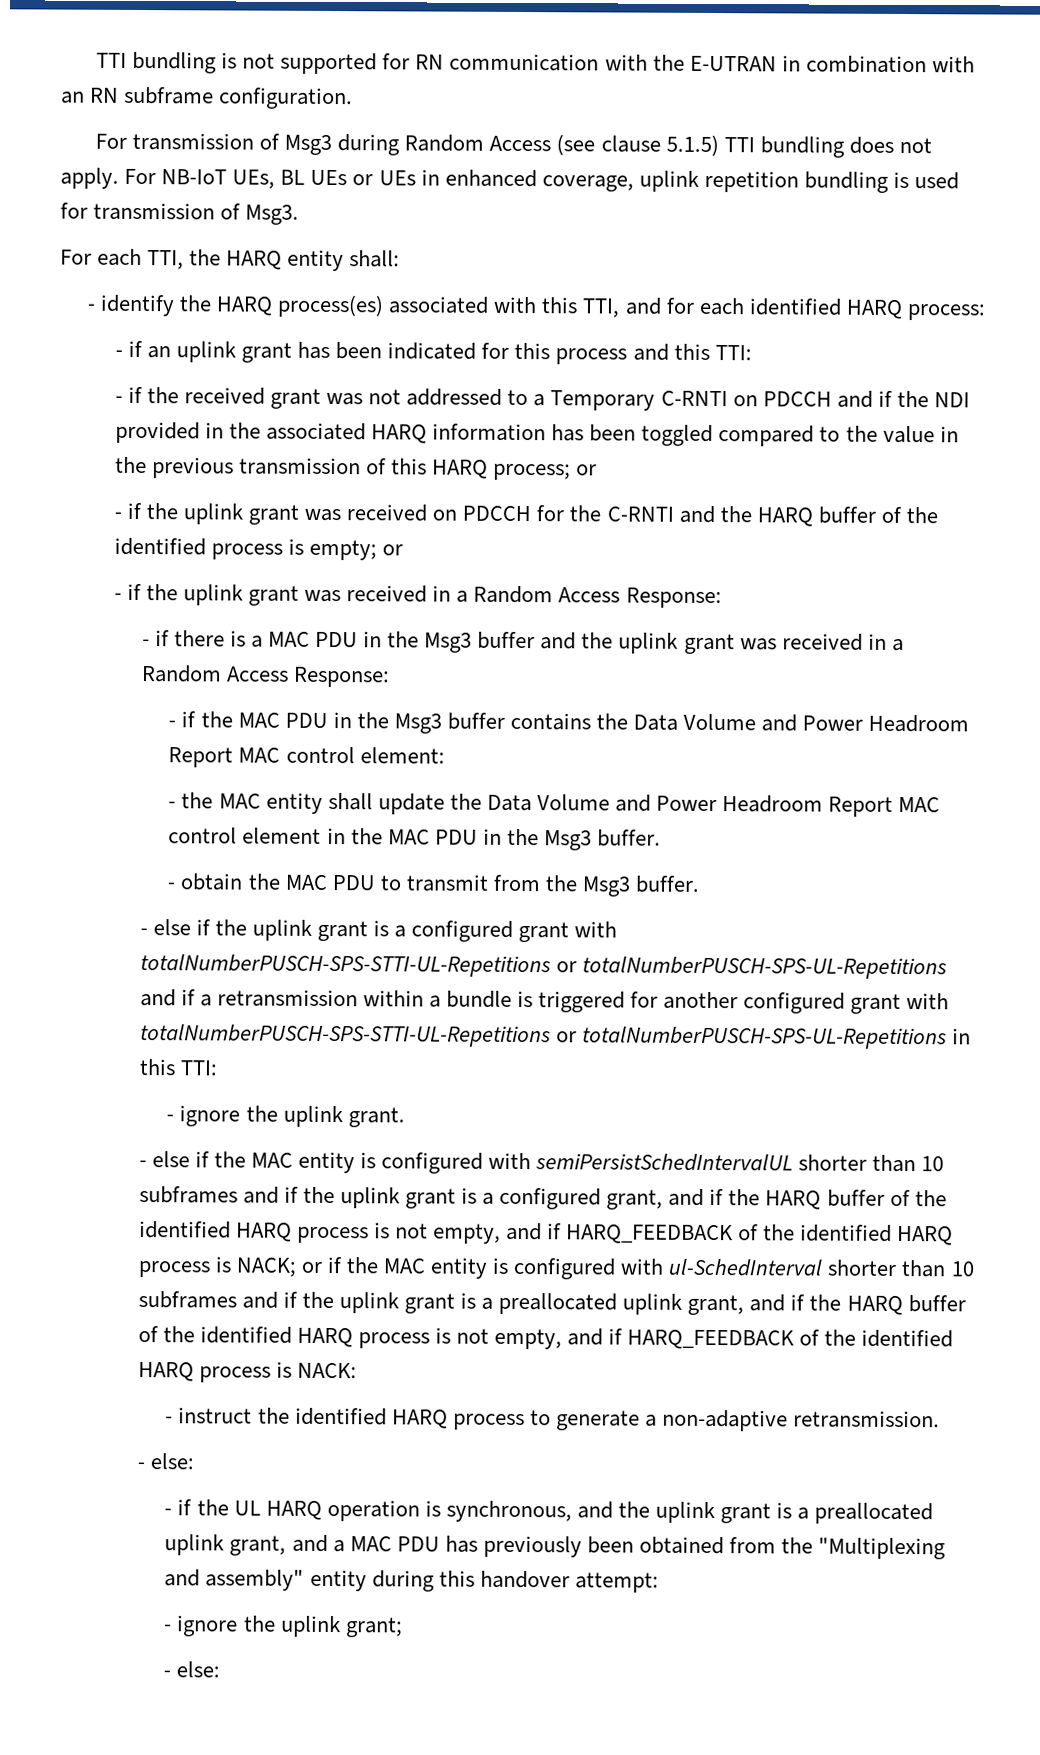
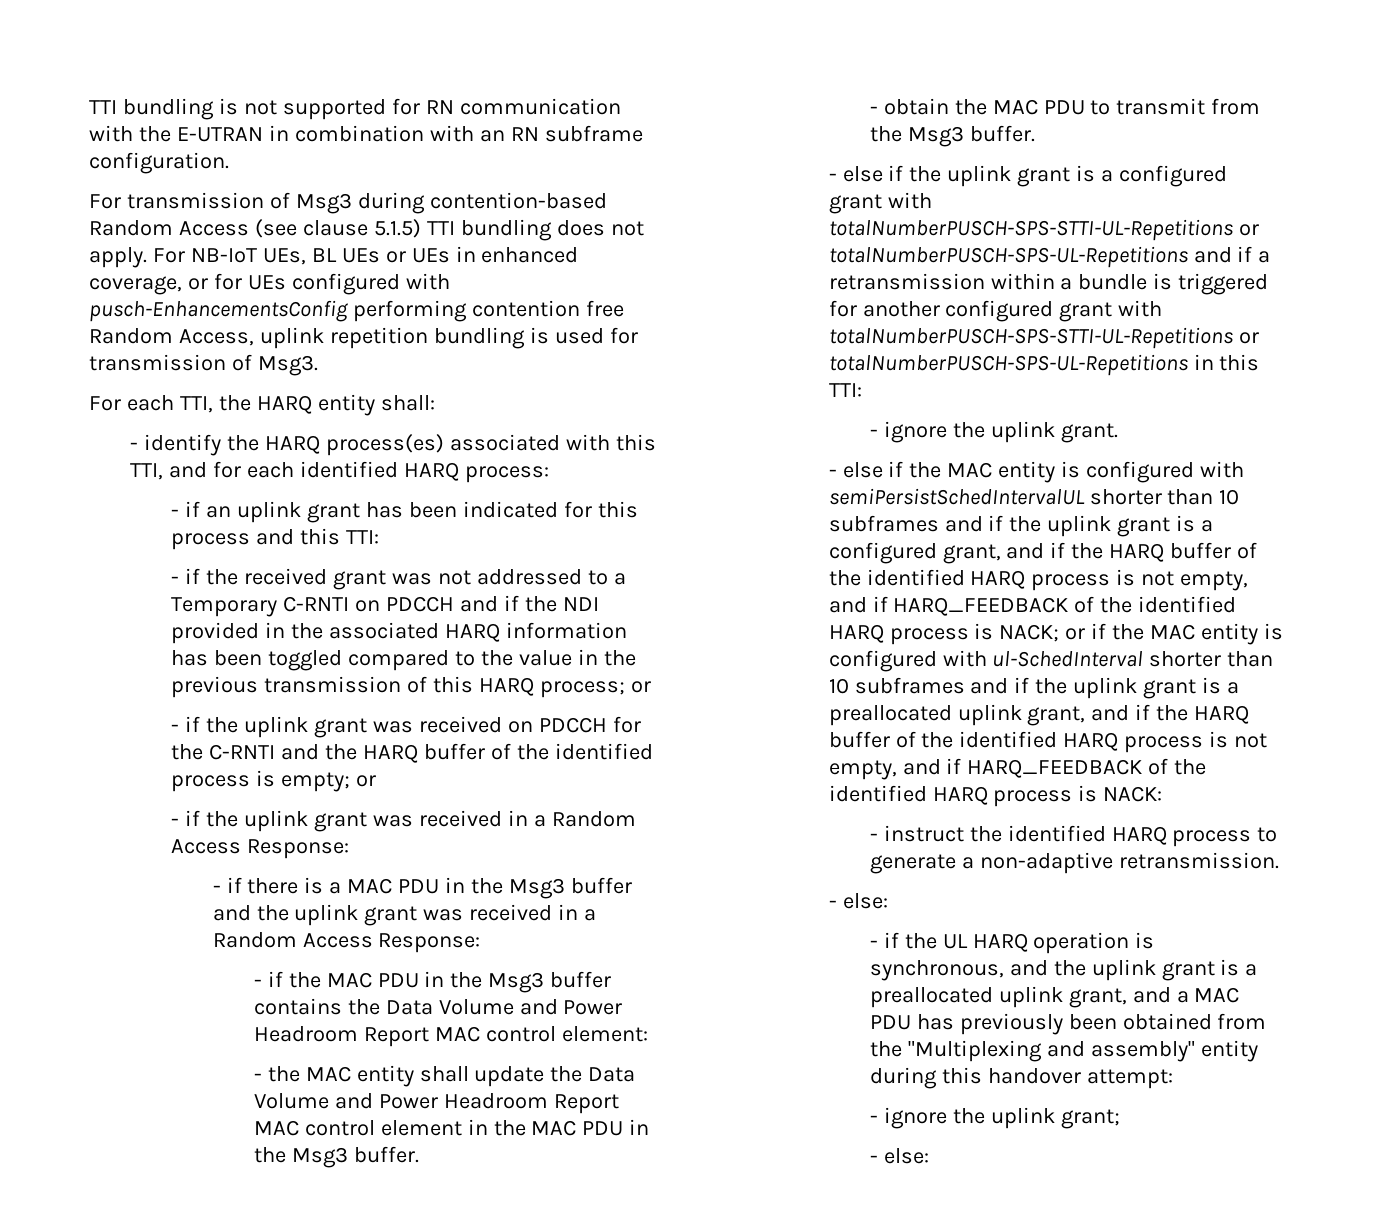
(401, 145) none -> [429,192,607,209] contention-based
(634, 183) none -> [187,273,450,295] [89,300,624,322] [89,328,254,346] or for UEs configured with pusch-EnhancementsConfig performing contention free Random Access,

